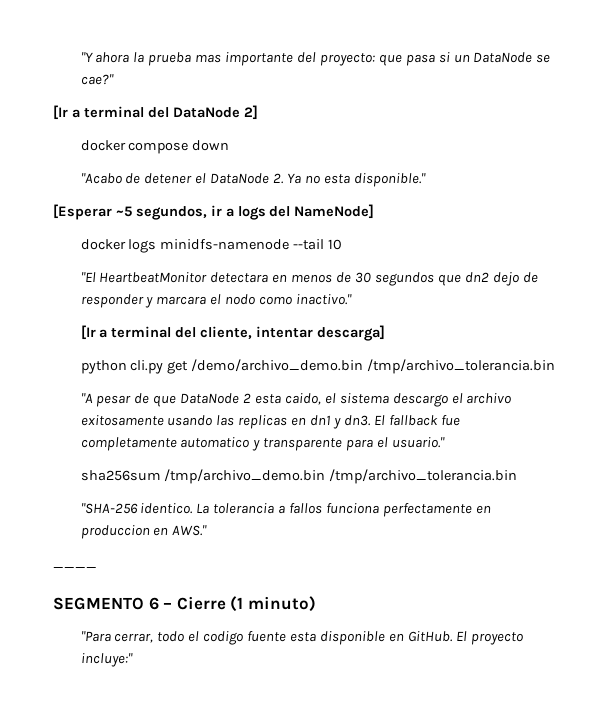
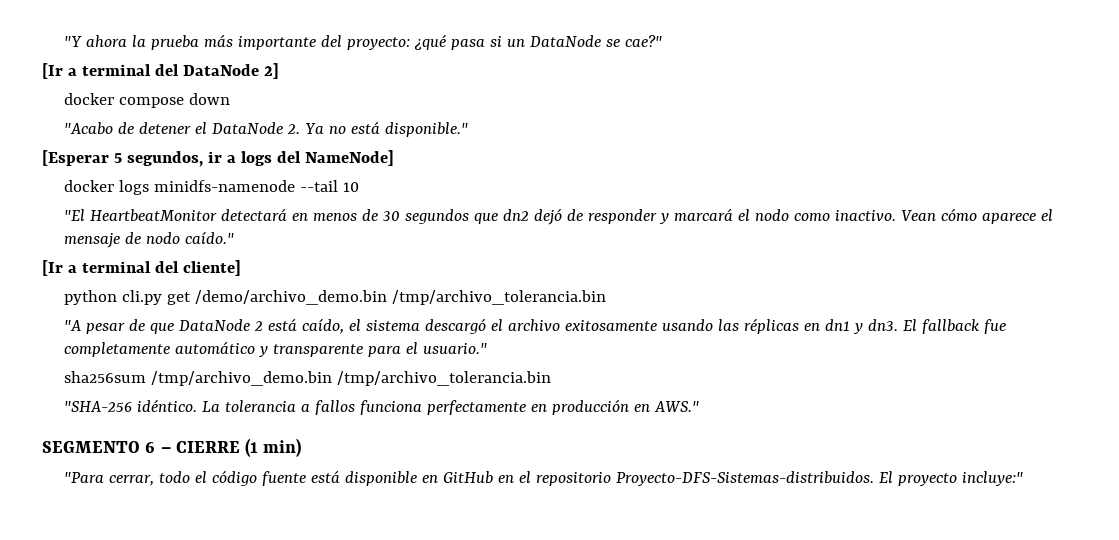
[195,54,222,63] mas -> [203,34,233,47] más
[378,54,402,66] que -> [413,34,446,50] ¿qué
[323,174,350,184] esta -> [350,121,380,134] está
[115,206,132,217] ~5 -> [113,153,122,163] 5
[210,272,269,283] detectara -> [220,208,287,221] detectará
[492,272,520,286] dejo -> [533,208,562,225] dejó
[156,296,207,305] marcara -> [673,208,733,221] marcará
[295,294,352,305] [80,325,385,341] inactivo." // [Ir a terminal del cliente, intentar descarga] -> [834,208,1053,224] [63,231,234,248] [42,260,241,276] inactivo. Vean cómo aparece el mensaje de nodo caído." // [Ir a terminal del cliente]
[254,393,321,405] esta caido, -> [267,318,344,334] está caído,
[392,393,449,407] descargo -> [424,318,486,334] descargó
[238,415,288,429] replicas -> [743,318,799,334] réplicas
[180,437,251,448] automatico -> [174,341,255,354] automático
[140,503,194,514] identico. -> [136,399,197,412] idéntico.
[80,525,150,539] produccion -> [551,399,629,415] producción
[53,567,97,568] // ____ -> (699, 406) none
[176,596,316,612] Cierre (1 minuto) -> [175,438,302,457] CIERRE (1 min)
[203,631,453,645] codigo fuente esta disponible en GitHub. -> [211,470,874,486] código fuente está disponible en GitHub en el repositorio Proyecto-DFS-Sistemas-distribuidos.

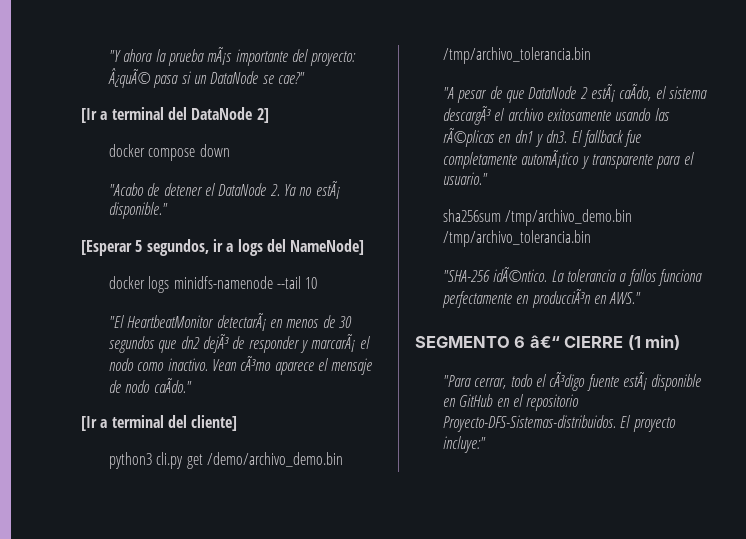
[203,34,233,47] más -> [207,46,233,65] mÃ¡s
[413,34,446,50] ¿qué -> [108,68,152,88] Â¿quÃ©
[350,121,380,134] está -> [315,180,340,199] estÃ¡
[220,208,287,221] detectará -> [216,312,266,331] detectarÃ¡
[533,208,562,225] dejó -> [203,333,230,353] dejÃ³
[673,208,733,221] marcará -> [311,333,356,352] marcarÃ¡
[940,208,977,221] cómo -> [240,355,272,371] cÃ³mo
[184,231,234,244] caído." -> [153,377,192,393] caÃdo."
[63,290,117,305] python -> [109,452,153,469] python3
[267,318,344,334] está caído, -> [591,83,652,102] estÃ¡ caÃdo,
[424,318,486,334] descargó -> [443,105,492,125] descargÃ³
[743,318,799,334] réplicas -> [443,127,496,147] rÃ©plicas
[174,341,255,354] automático -> [521,149,580,168] automÃ¡tico
[136,399,197,412] idéntico. -> [493,266,548,282] idÃ©ntico.
[551,399,629,415] producción -> [531,288,591,308] producciÃ³n
[160,447,171,453] – -> [529,335,560,348] â€“
[211,470,340,486] código fuente está -> [549,371,648,391] cÃ³digo fuente estÃ¡

